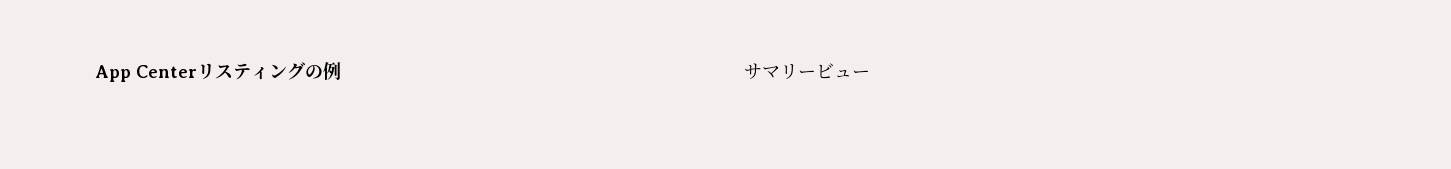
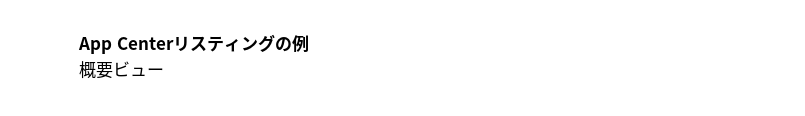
[744,63,816,80] サマリー -> [79,61,113,79] 概要

